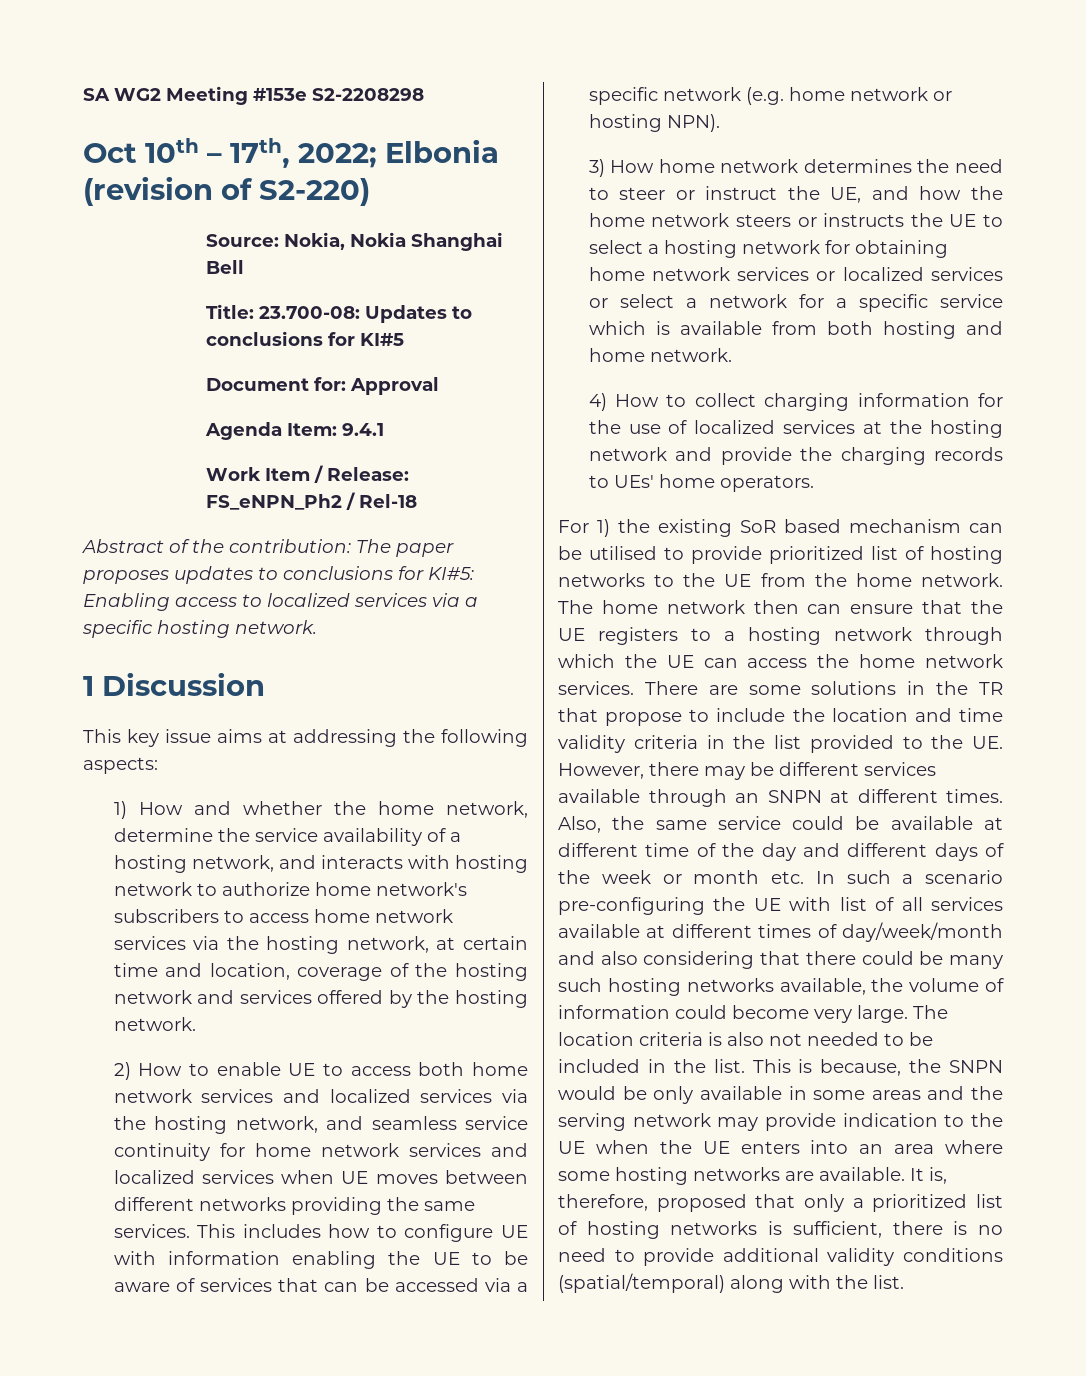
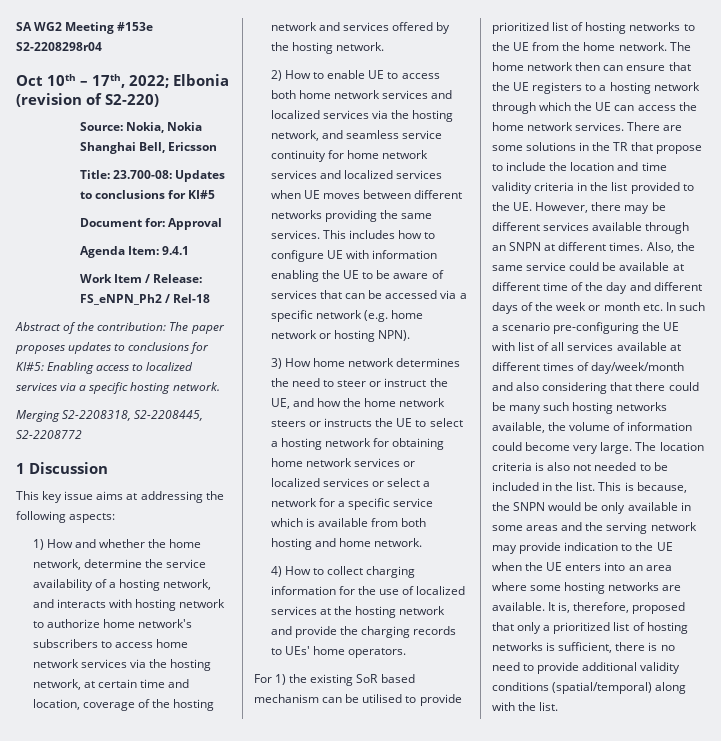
[312,88,424,101] S2-2208298 -> [16,42,102,51] S2-2208298r04
[205,260,244,274] Bell -> [139,142,218,153] Bell, Ericsson
(317, 627) none -> [16,410,204,422] [16,430,82,439] // Merging S2-2208318, S2-2208445, S2-2208772

